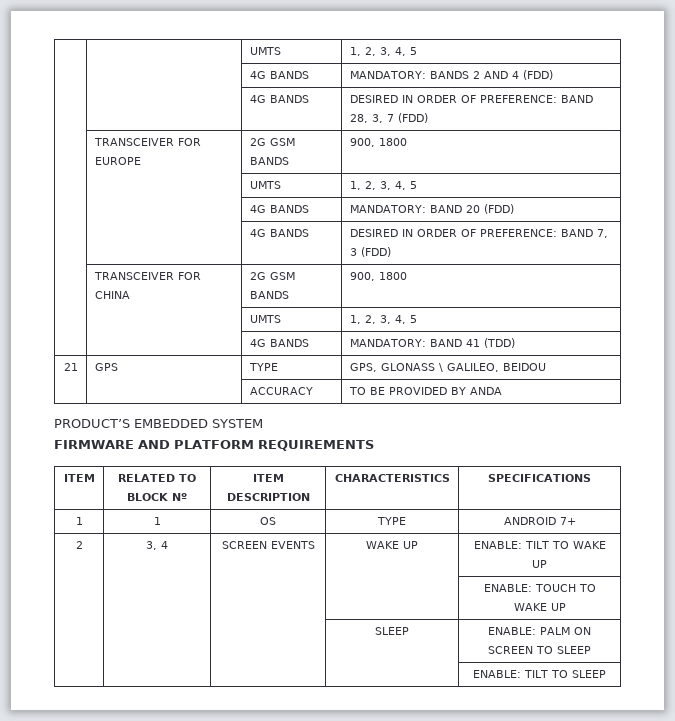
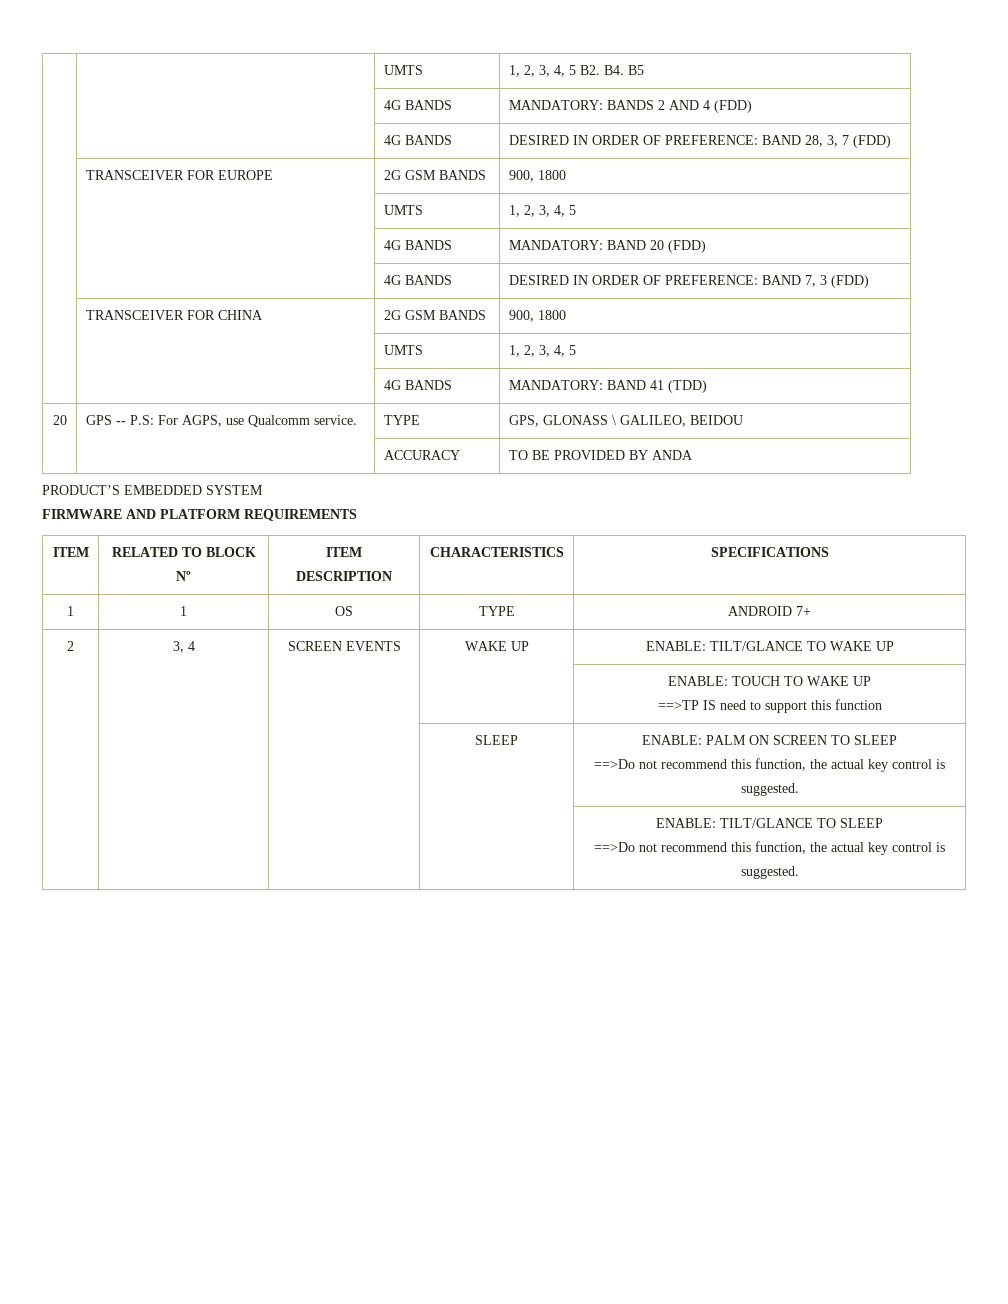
[249,47,281,55] [349,47,417,56] | | UMTS | 1, 2, 3, 4, 5 -> [383,65,423,75] [508,65,644,77] | | UMTS | 1, 2, 3, 4, 5 B2. B4. B5
[64,363,79,371] 21 -> [53,415,68,425] 20
(118, 367) none -> [115,415,357,427] -- P.S: For AGPS, use Qualcomm service.
[524,541,549,549] TILT -> [709,641,803,651] TILT/GLANCE
(566, 607) none -> [657,699,882,713] // ==>TP IS need to support this function
[473,670,606,678] // | | | | ENABLE: TILT TO SLEEP -> [594,758,945,772] [740,783,799,796] [656,818,883,828] [594,841,945,855] [740,866,799,879] // ==>Do not recommend this function, the actual key control is suggested. // | | | | ENABLE: TILT/GLANCE TO SLEEP // ==>Do not recommend this function, the actual key control is suggested.

